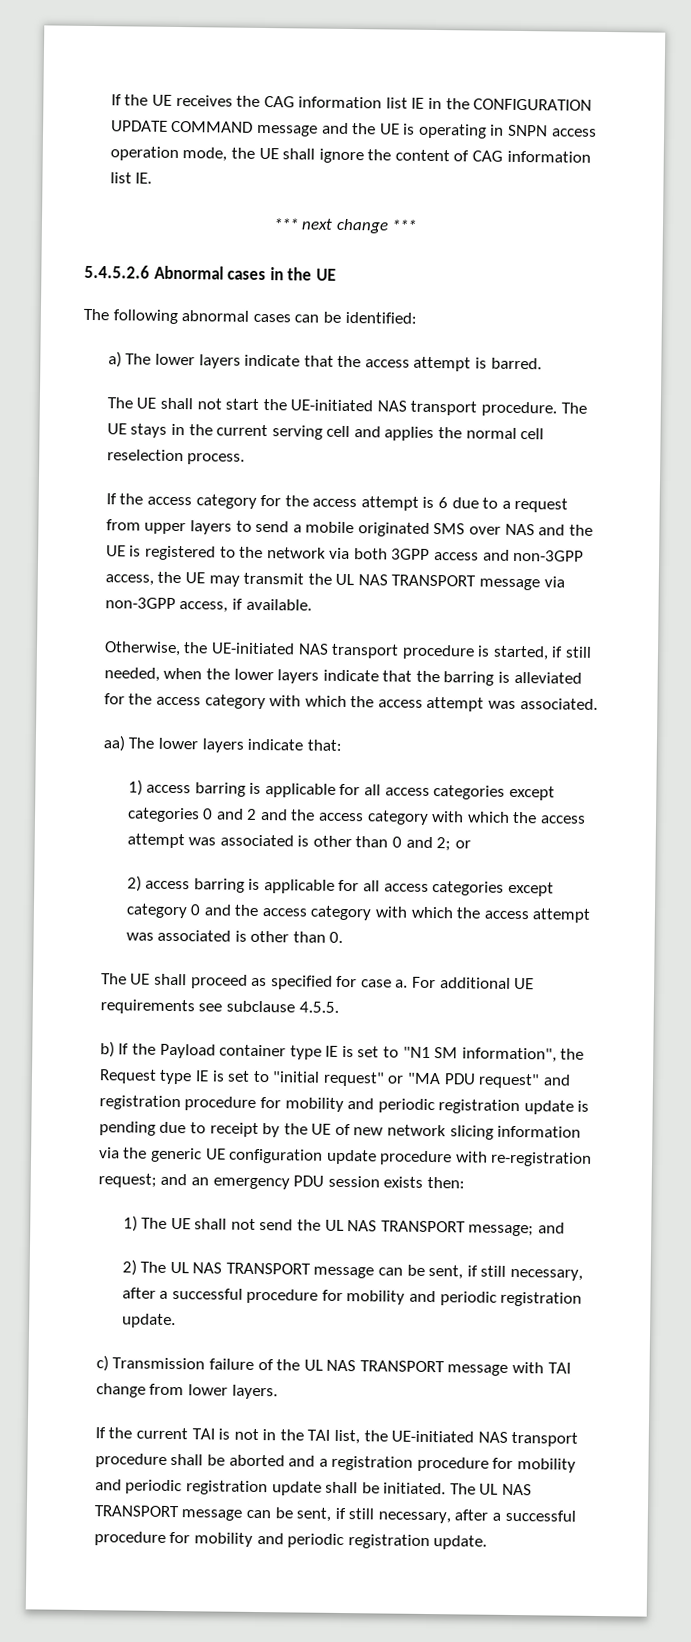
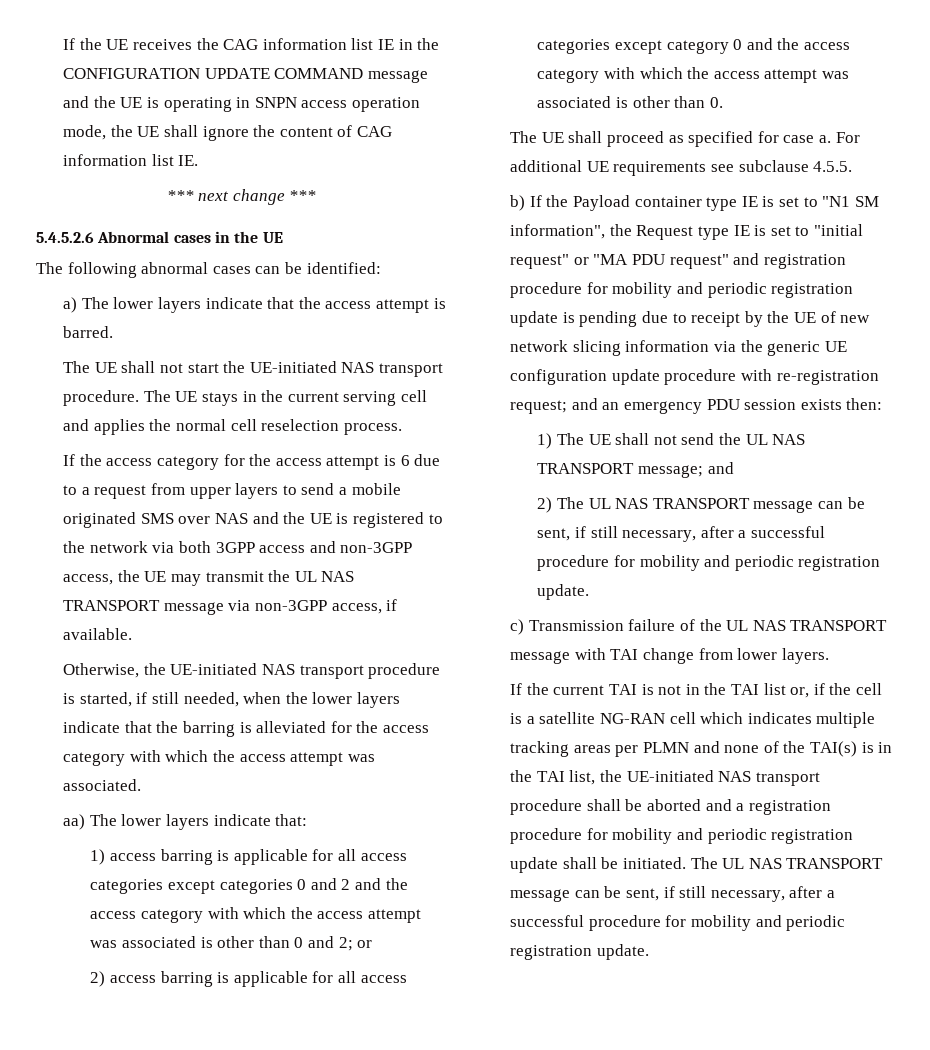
(331, 1435) none -> [763,683,882,698] [510,712,876,728] [510,741,893,757] [510,770,565,782] list or, if the cell is a satellite NG-RAN cell which indicates multiple tracking areas per PLMN and none of the TAI(s) is in the TAI

